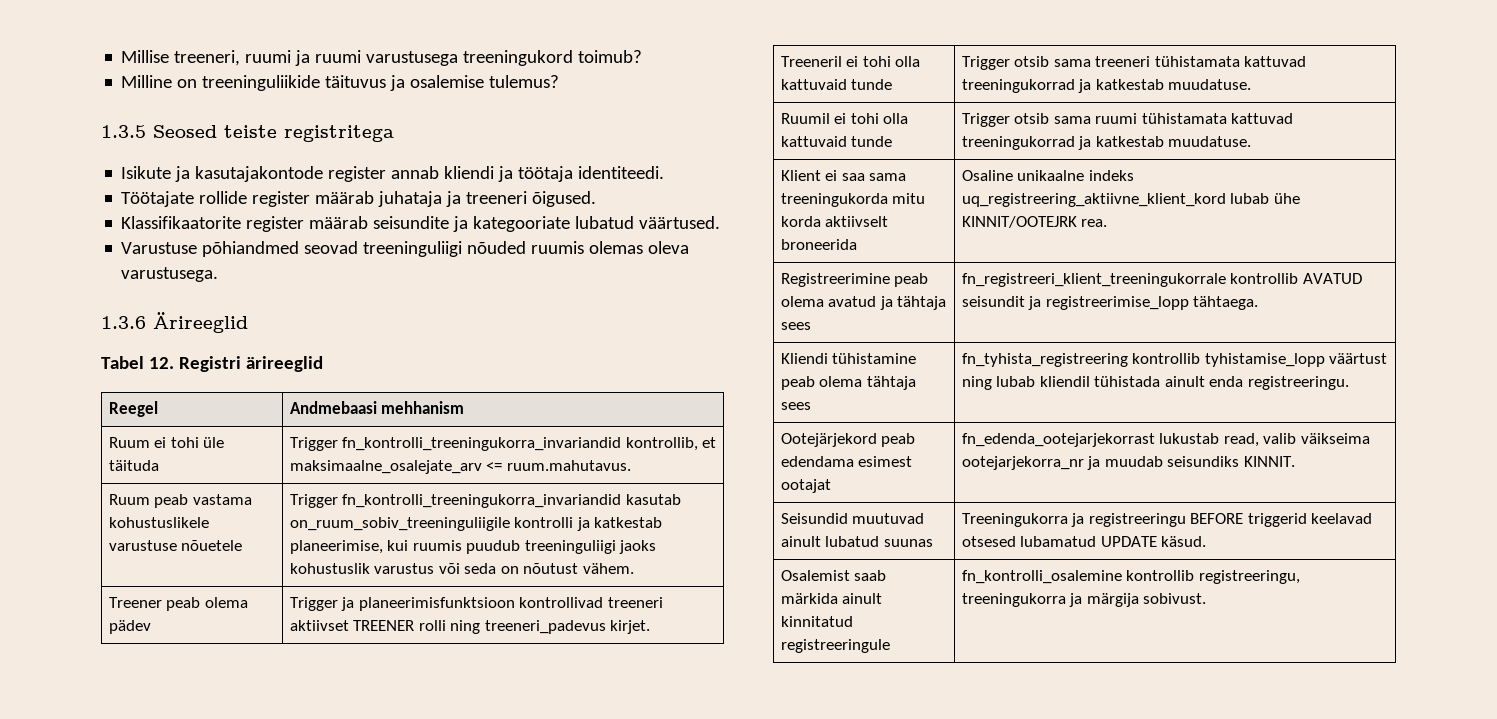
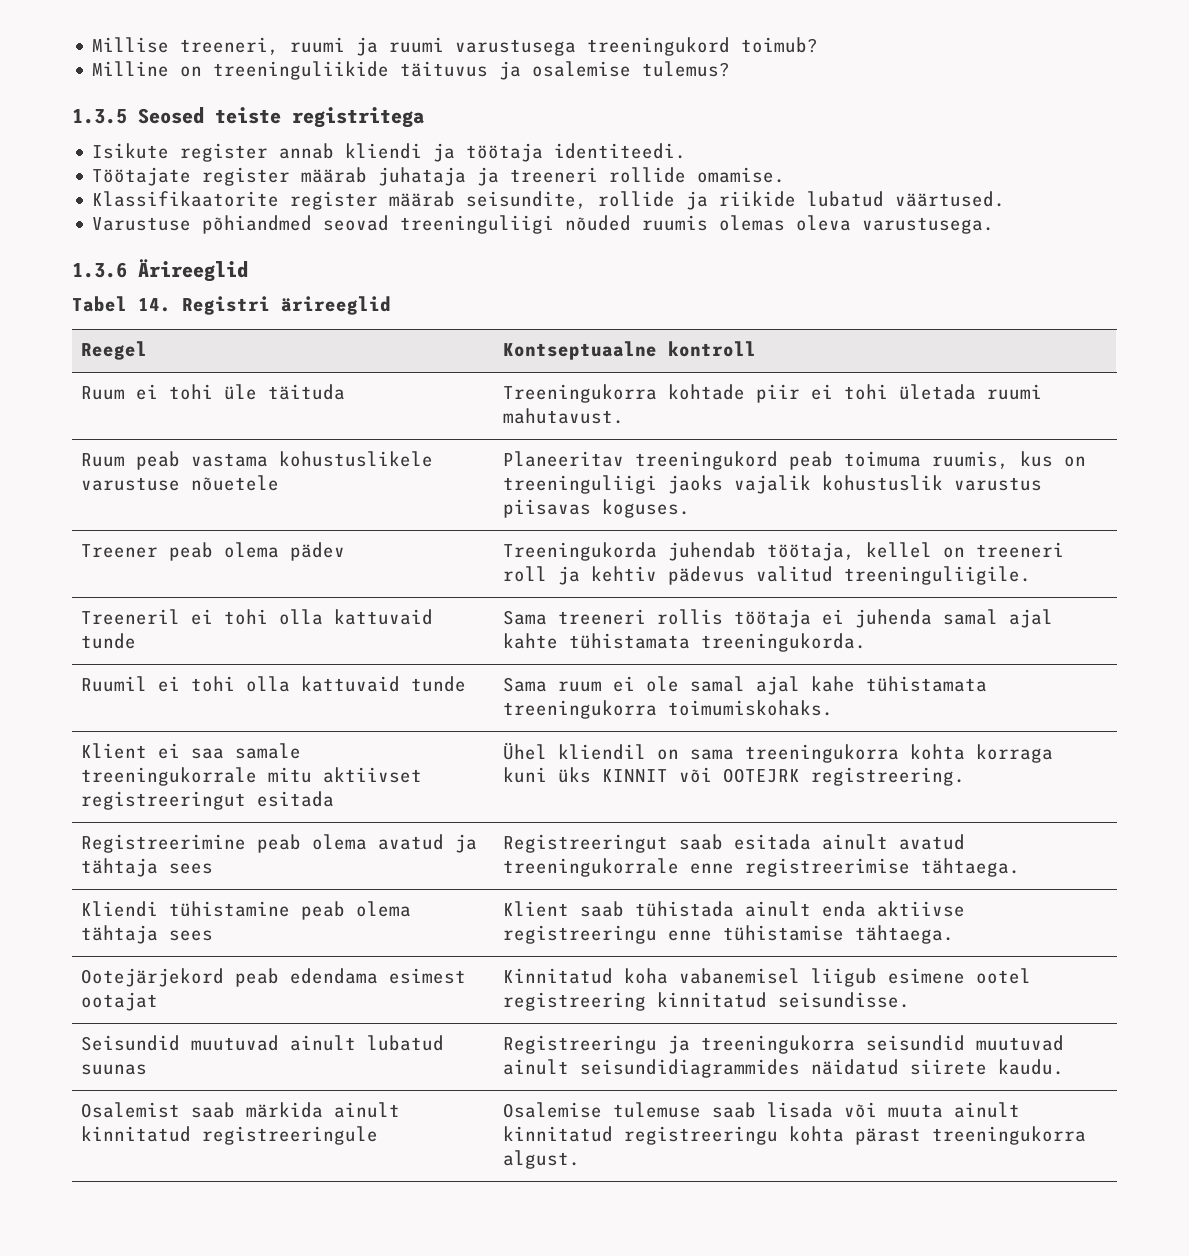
[175,166,324,182] ja kasutajakontode -> (170, 151) none
[199,191,248,204] rollide -> (192, 176) none
[532,191,597,207] õigused. -> [609,167,786,183] rollide omamise.
[373,216,571,232] seisundite ja kategooriate -> [466,191,797,210] seisundite, rollide ja riikide
[148,357,174,369] 12. -> [138,298,171,312] 14.
[289,401,465,414] Andmebaasi mehhanism -> [503,341,757,360] Kontseptuaalne kontroll
[289,437,717,451] [289,460,631,474] Trigger fn_kontrolli_treeningukorra_invariandid kontrollib, et maksimaalne_osalejate_arv <= ruum.mahutavus. -> [503,384,1043,403] [503,408,625,424] Treeningukorra kohtade piir ei tohi ületada ruumi mahutavust.
[289,494,681,508] [289,517,663,531] [289,540,521,554] Trigger fn_kontrolli_treeningukorra_invariandid kasutab on_ruum_sobiv_treeninguliigile kontrolli ja katkestab planeerimise, kui ruumis puudub -> [503,451,1087,470] Planeeritav treeningukord peab toimuma ruumis, kus on
(657, 547) none -> [734,475,812,494] vajalik
[438,563,634,574] või seda on nõutust vähem. -> [503,499,691,518] piisavas koguses.
[289,597,663,611] [289,620,651,634] Trigger ja planeerimisfunktsioon kontrollivad treeneri aktiivset TREENER rolli ning treeneri_padevus kirjet. -> [503,542,1065,561] [503,566,1032,585] Treeningukorda juhendab töötaja, kellel on treeneri roll ja kehtiv pädevus valitud treeninguliigile.
[961,56,1307,70] [961,79,1252,93] Trigger otsib sama treeneri tühistamata kattuvad treeningukorrad ja katkestab muudatuse. -> [503,609,1054,628] [503,633,867,652] Sama treeneri rollis töötaja ei juhenda samal ajal kahte tühistamata treeningukorda.
[961,113,1294,127] [961,136,1252,150] [780,170,907,181] [780,193,926,207] [780,216,889,227] [780,239,857,250] [961,170,1134,181] [961,193,1300,207] [961,216,1108,228] Trigger otsib sama ruumi tühistamata kattuvad treeningukorrad ja katkestab muudatuse. // Klient ei saa sama treeningukorda mitu korda aktiivselt broneerida | Osaline unikaalne indeks uq_registreering_aktiivne_klient_kord lubab ühe KINNIT/OOTEJRK rea. -> [503,676,988,695] [503,700,834,719] [81,743,302,759] [81,767,423,786] [81,791,335,810] [503,742,1054,763] [503,767,966,786] Sama ruum ei ole samal ajal kahe tühistamata treeningukorra toimumiskohaks. // Klient ei saa samale treeningukorrale mitu aktiivset registreeringut esitada | Ühel kliendil on sama treeningukorra kohta korraga kuni üks KINNIT või OOTEJRK registreering.
[961,273,1362,287] [961,296,1189,310] fn_registreeri_klient_treeningukorrale kontrollib AVATUD seisundit ja registreerimise_lopp -> [503,834,966,853] [503,858,911,877] Registreeringut saab esitada ainult avatud treeningukorrale enne registreerimise
[961,353,1388,367] [961,376,1349,390] fn_tyhista_registreering kontrollib tyhistamise_lopp väärtust ning lubab kliendil tühistada ainult enda registreeringu. -> [503,901,966,917] [503,925,955,944] Klient saab tühistada ainult enda aktiivse registreeringu enne tühistamise tähtaega.
[961,433,1370,447] [961,456,1295,470] fn_edenda_ootejarjekorrast lukustab read, valib väikseima ootejarjekorra_nr ja muudab seisundiks KINNIT. -> [503,968,1032,987] [503,992,911,1011] Kinnitatud koha vabanemisel liigub esimene ootel registreering kinnitatud seisundisse.
[961,513,1373,527] [961,536,1207,547] Treeningukorra ja registreeringu BEFORE triggerid keelavad otsesed lubamatud UPDATE käsud. -> [503,1035,1065,1054] [503,1059,1065,1078] Registreeringu ja treeningukorra seisundid muutuvad ainult seisundidiagrammides näidatud siirete kaudu.
[961,570,1300,584] [961,593,1207,607] fn_kontrolli_osalemine kontrollib registreeringu, treeningukorra ja märgija sobivust. -> [503,1102,1021,1118] [503,1126,1087,1145] [503,1150,581,1169] Osalemise tulemuse saab lisada või muuta ainult kinnitatud registreeringu kohta pärast treeningukorra algust.

